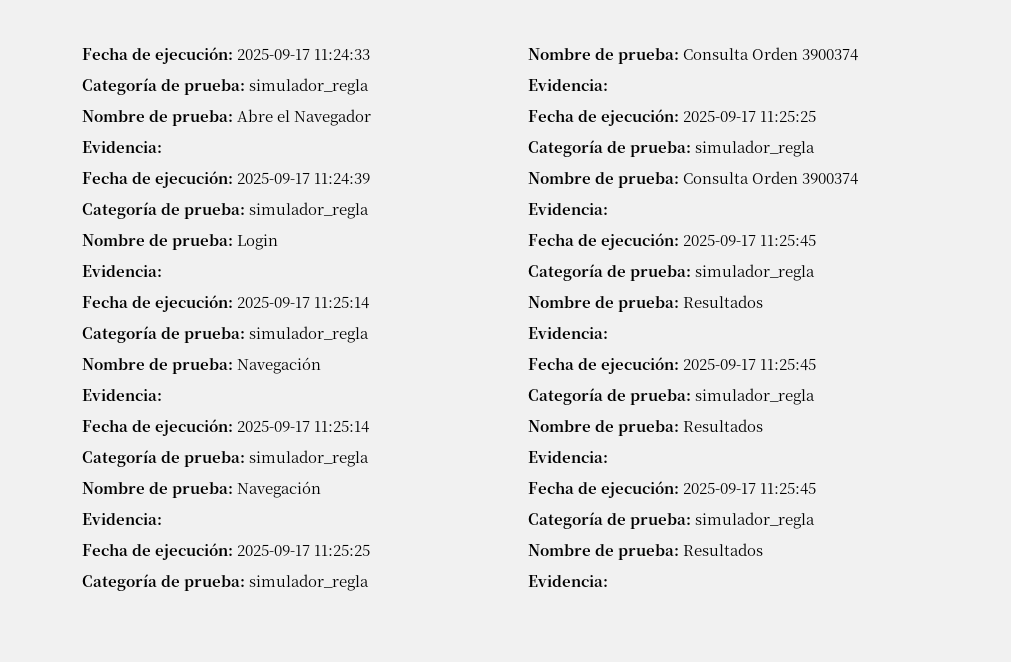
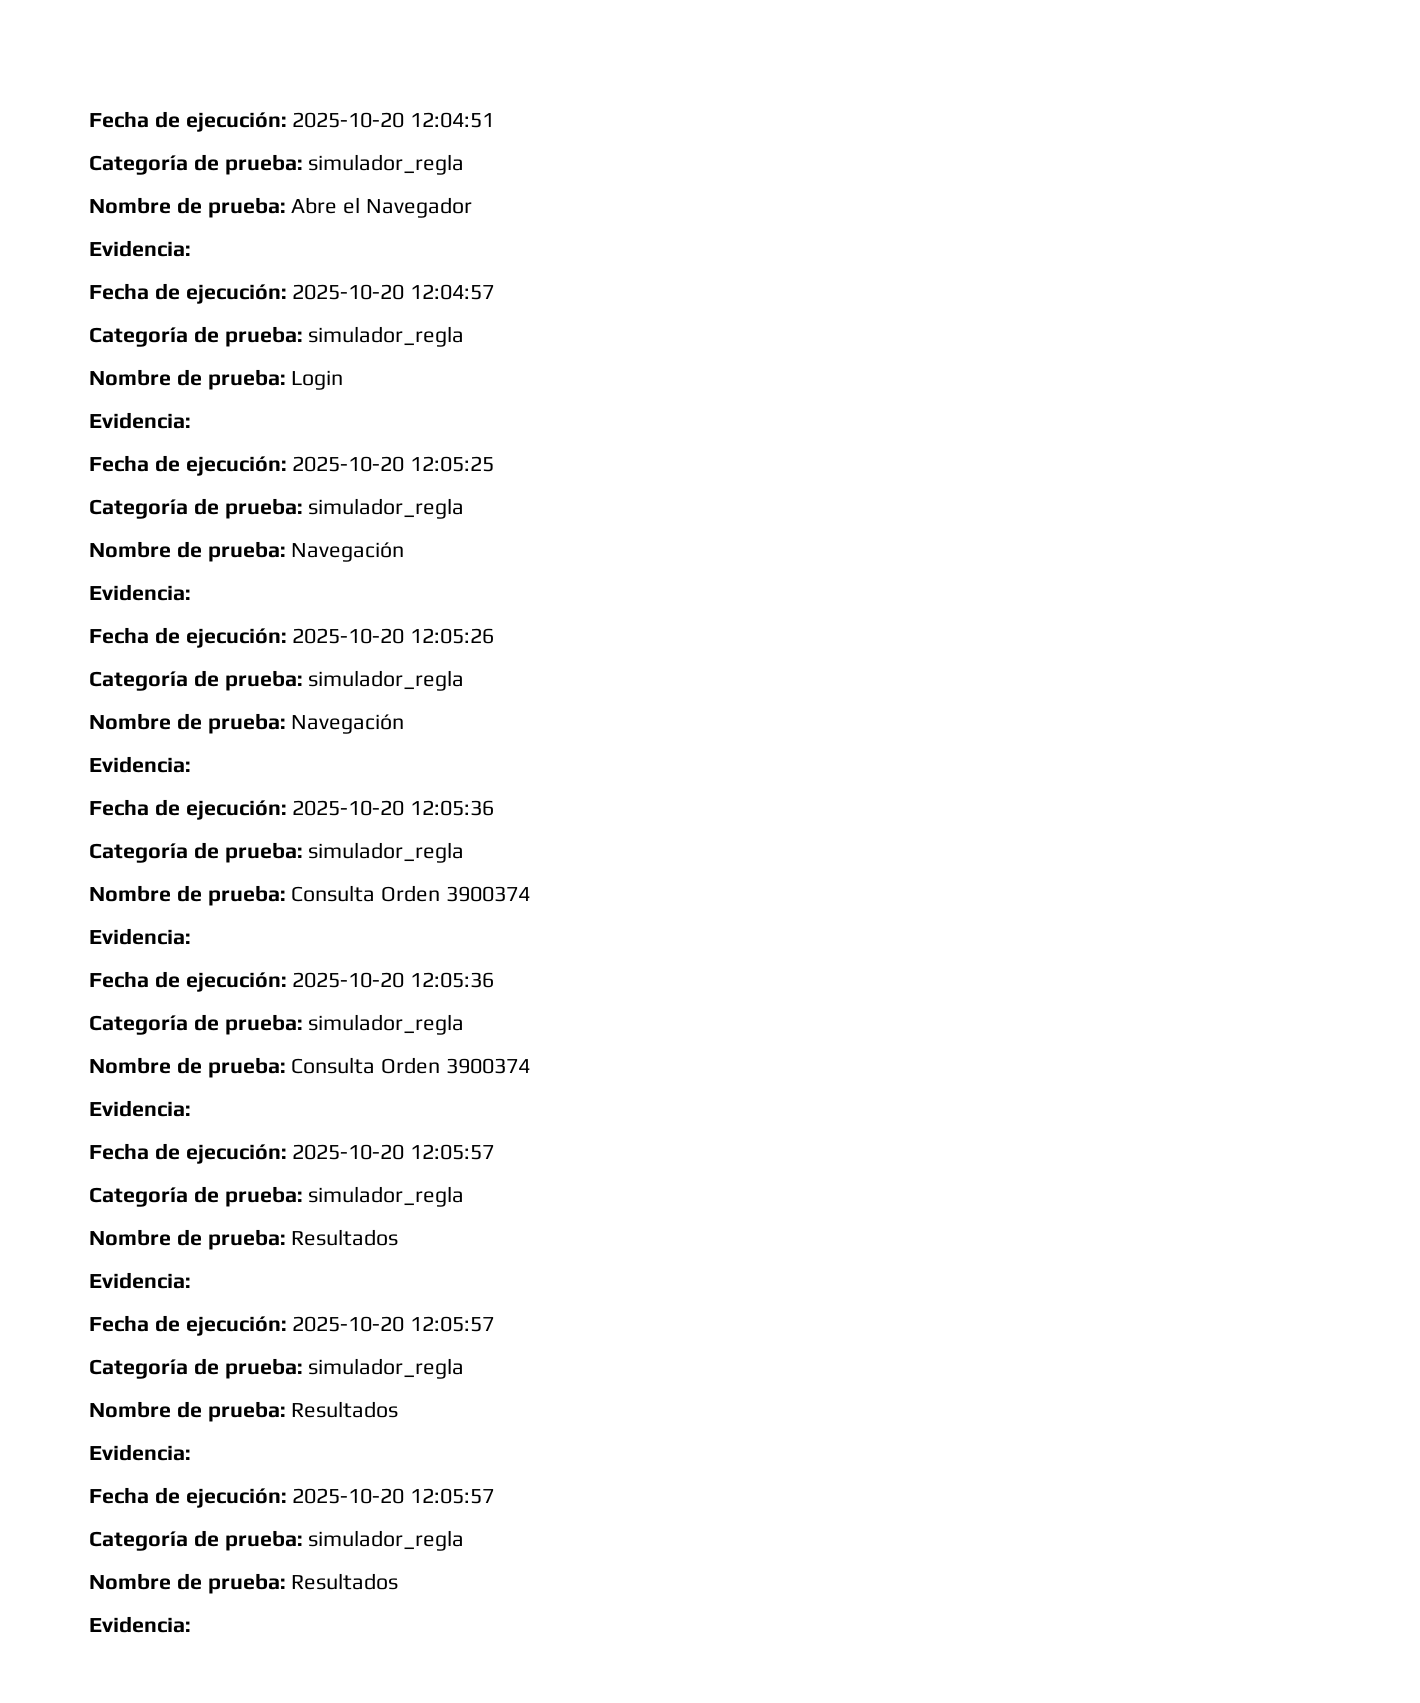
[82,47,371,64] Fecha de ejecución: 2025-09-17 11:24:33 -> [89,111,495,132] Fecha de ejecución: 2025-10-20 12:04:51
[237,172,371,185] 2025-09-17 11:24:39 -> [292,284,495,300] 2025-10-20 12:04:57
[237,296,370,309] 2025-09-17 11:25:14 -> [292,456,495,472] 2025-10-20 12:05:25
[237,420,370,433] 2025-09-17 11:25:14 -> [292,628,495,644] 2025-10-20 12:05:26
[237,544,371,556] 2025-09-17 11:25:25 -> [292,800,495,816] 2025-10-20 12:05:36
[683,110,817,122] 2025-09-17 11:25:25 -> [292,972,495,988] 2025-10-20 12:05:36
[683,234,817,247] 2025-09-17 11:25:45 -> [292,1144,495,1160] 2025-10-20 12:05:57
[683,358,817,371] 2025-09-17 11:25:45 -> [292,1316,495,1332] 2025-10-20 12:05:57
[683,482,817,495] 2025-09-17 11:25:45 -> [292,1488,495,1504] 2025-10-20 12:05:57

